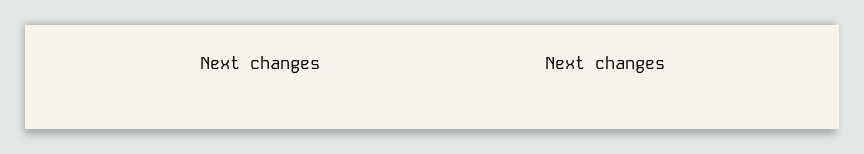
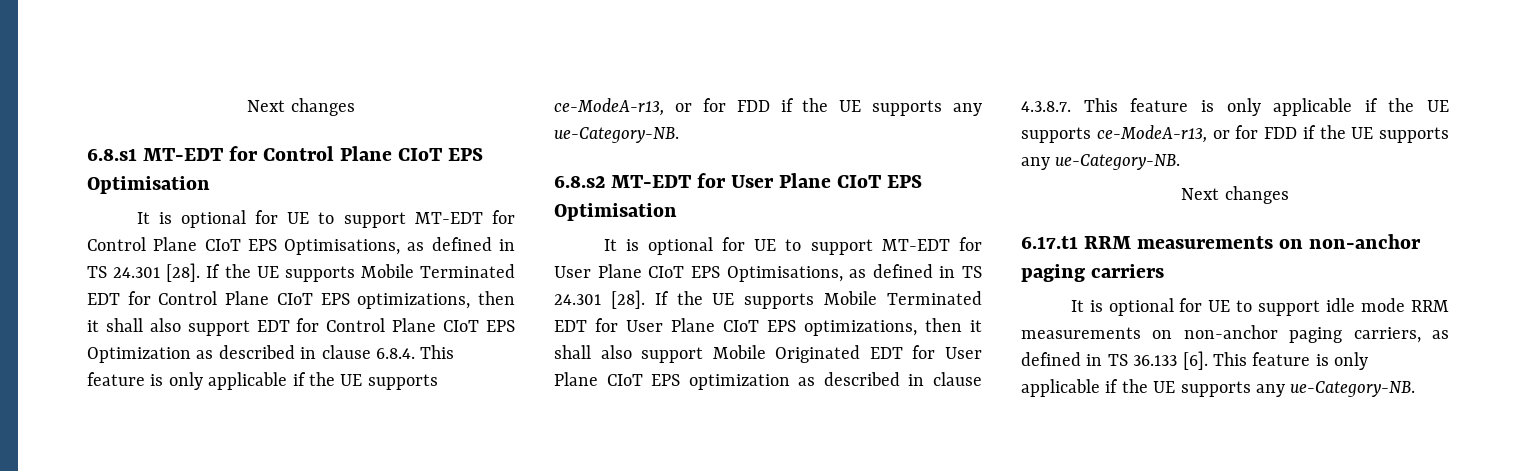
[199,56,320,73] [544,56,665,73] Next changes // Next changes -> [247,98,355,116] [87,146,484,161] [87,176,210,194] [136,210,515,228] [87,237,515,255] [87,263,515,282] [87,291,515,309] [87,318,515,336] [87,345,455,363] [87,372,438,390] [554,98,982,116] [554,127,679,143] [554,173,923,188] [554,203,677,221] [603,237,982,255] [554,264,982,282] [554,290,982,309] [554,318,982,336] [554,345,982,363] [554,372,982,390] [1021,98,1449,116] [1021,125,1449,143] [1021,154,1181,170] [1181,186,1289,204] [1021,234,1422,249] [1021,264,1165,282] [1070,298,1449,316] [1021,325,1449,343] [1021,351,1369,370] [1021,379,1416,397] Next changes // 6.8.s1 MT-EDT for Control Plane CIoT EPS Optimisation // It is optional for UE to support MT-EDT for Control Plane CIoT EPS Optimisations, as defined in TS 24.301 [28]. If the UE supports Mobile Terminated EDT for Control Plane CIoT EPS optimizations, then it shall also support EDT for Control Plane CIoT EPS Optimization as described in clause 6.8.4. This feature is only applicable if the UE supports ce-ModeA-r13, or for FDD if the UE supports any ue-Category-NB. // 6.8.s2 MT-EDT for User Plane CIoT EPS Optimisation // It is optional for UE to support MT-EDT for User Plane CIoT EPS Optimisations, as defined in TS 24.301 [28]. If the UE supports Mobile Terminated EDT for User Plane CIoT EPS optimizations, then it shall also support Mobile Originated EDT for User Plane CIoT EPS optimization as described in clause 4.3.8.7. This feature is only applicable if the UE supports ce-ModeA-r13, or for FDD if the UE supports any ue-Category-NB. // Next changes // 6.17.t1 RRM measurements on non-anchor paging carriers // It is optional for UE to support idle mode RRM measurements on non-anchor paging carriers, as defined in TS 36.133 [6]. This feature is only applicable if the UE supports any ue-Category-NB.

